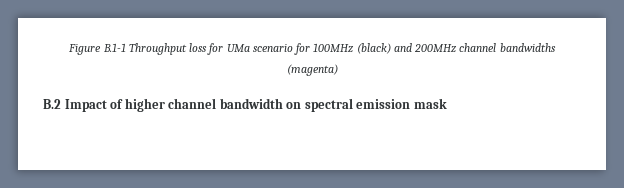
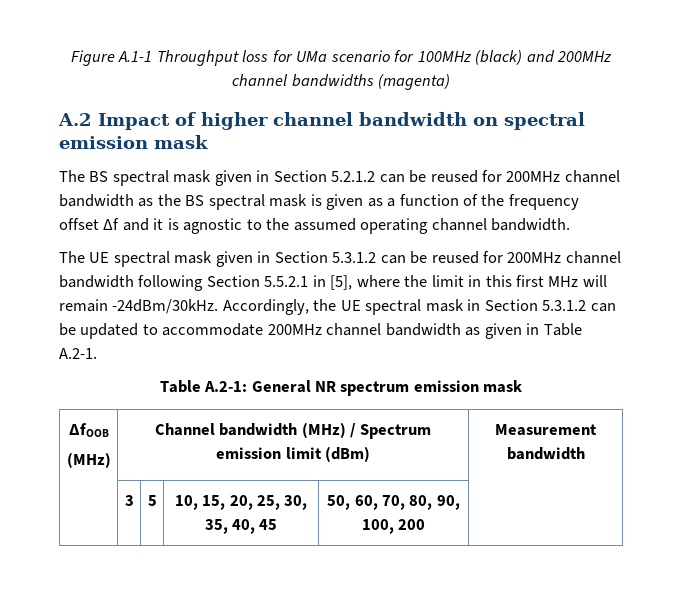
[102,43,126,52] B.1-1 -> [118,51,153,62] A.1-1
[43,99,61,109] B.2 -> [58,113,92,126] A.2
(447, 103) none -> [59,170,620,186] [59,194,579,210] [59,218,571,234] [59,251,621,267] [59,275,607,291] [59,299,616,315] [59,323,582,339] [59,348,97,359] [159,380,523,396] [68,423,109,437] [66,452,111,468] [154,422,432,439] [216,446,370,462] [495,424,597,436] [506,447,585,460] [124,495,134,506] [147,495,157,506] [174,495,308,510] [204,519,278,534] [327,495,460,510] [361,519,426,534] // The BS spectral mask given in Section 5.2.1.2 can be reused for 200MHz channel bandwidth as the BS spectral mask is given as a function of the frequency offset Δf and it is agnostic to the assumed operating channel bandwidth. // The UE spectral mask given in Section 5.3.1.2 can be reused for 200MHz channel bandwidth following Section 5.5.2.1 in [5], where the limit in this first MHz will remain -24dBm/30kHz. Accordingly, the UE spectral mask in Section 5.3.1.2 can be updated to accommodate 200MHz channel bandwidth as given in Table A.2-1. // Table A.2-1: General NR spectrum emission mask // ΔfOOB // (MHz) | Channel bandwidth (MHz) / Spectrum emission limit (dBm) | Measurement bandwidth // | 3 | 5 | 10, 15, 20, 25, 30, 35, 40, 45 | 50, 60, 70, 80, 90, 100, 200 |

